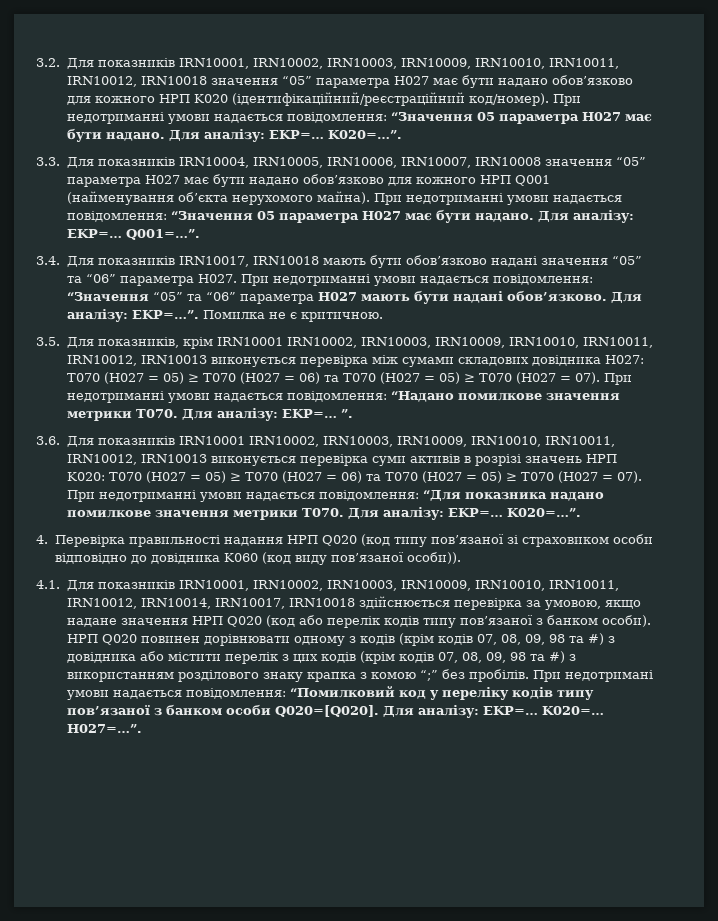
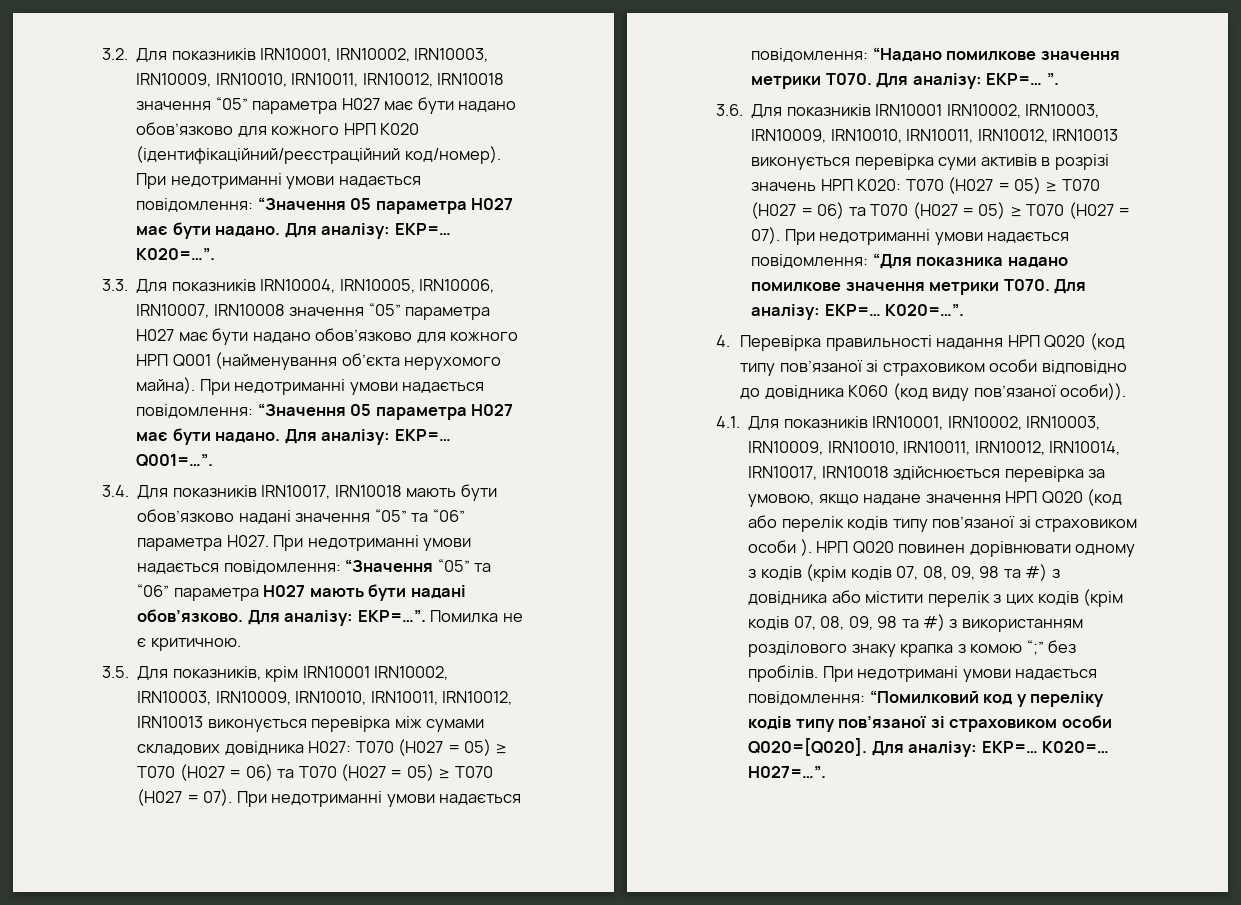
[535,615,651,627] з банком особи). -> [1018,516,1137,532] [748,539,812,556] зі страховиком особи ).
[153,704,222,716] з банком -> [930,716,1058,732] зі страховиком

